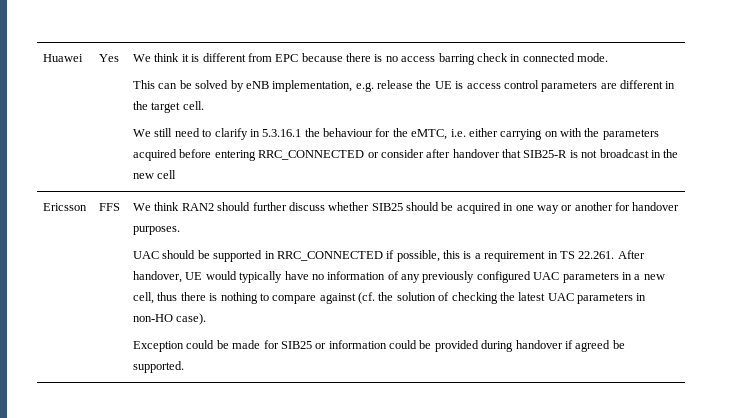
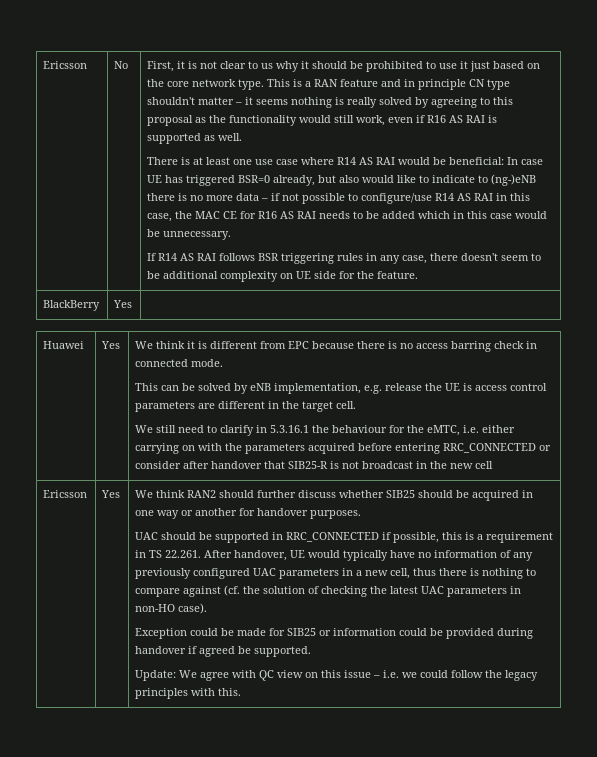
(43, 58) none -> [43,61,88,69] [114,61,129,69] [147,61,541,72] [147,79,511,90] [147,97,514,108] [147,115,498,126] [147,133,243,144] [147,157,544,165] [147,174,537,186] [147,193,531,204] [147,211,548,222] [147,229,232,240] [147,253,542,264] [147,271,419,282] [43,300,101,311] [113,300,133,308] Ericsson | No | First, it is not clear to us why it should be prohibited to use it just based on the core network type. This is a RAN feature and in principle CN type shouldn't matter – it seems nothing is really solved by agreeing to this proposal as the functionality would still work, even if R16 AS RAI is supported as well. // There is at least one use case where R14 AS RAI would be beneficial: In case UE has triggered BSR=0 already, but also would like to indicate to (ng-)eNB there is no more data – if not possible to configure/use R14 AS RAI in this case, the MAC CE for R16 AS RAI needs to be added which in this case would be unnecessary. // If R14 AS RAI follows BSR triggering rules in any case, there doesn't seem to be additional complexity on UE side for the feature. // BlackBerry | Yes | //
[99,203,121,211] FFS -> [101,490,121,498] Yes
(185, 367) none -> [135,670,539,681] [135,688,242,699] // Update: We agree with QC view on this issue – i.e. we could follow the legacy principles with this.

